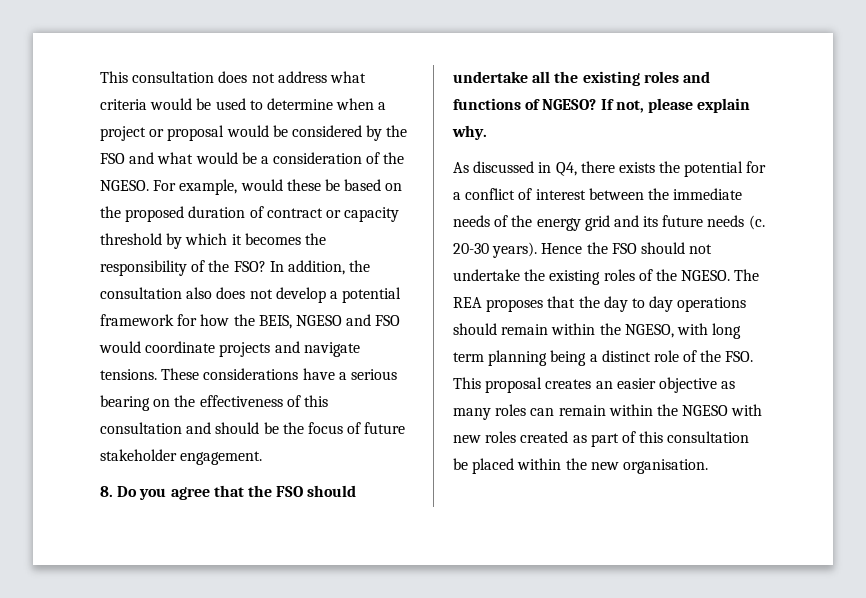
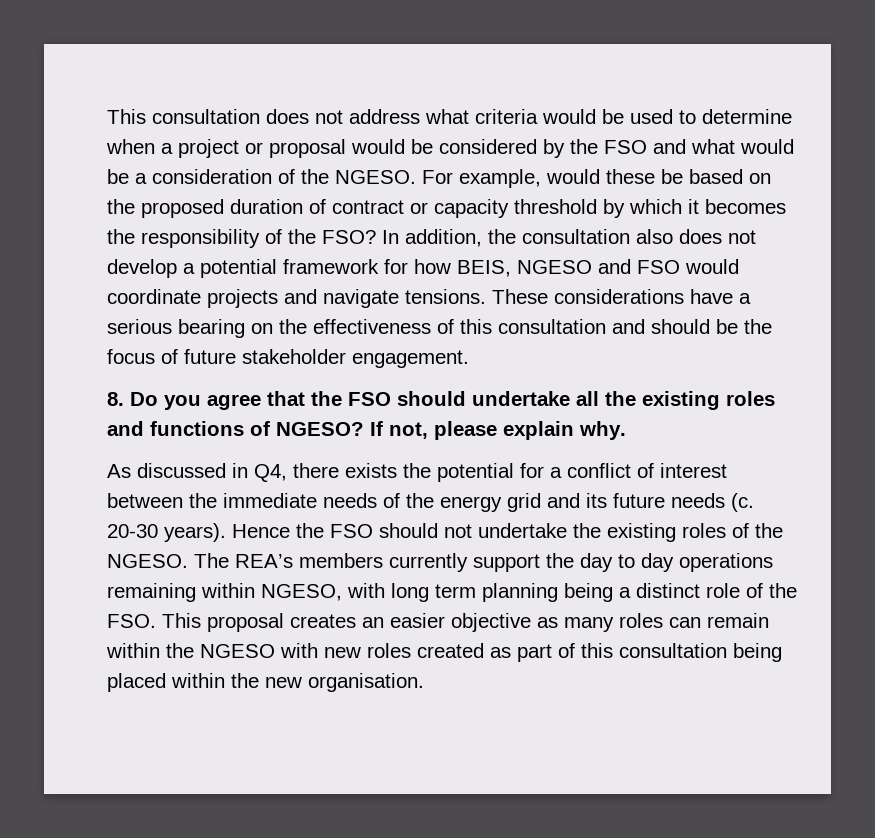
[233,314,255,326] the -> (451, 266) none
[453,296,576,312] REA proposes that -> [235,553,540,572] REA’s members currently support
[453,323,621,335] should remain within the -> [107,583,255,602] remaining within
[453,458,468,470] be -> [733,643,782,662] being

